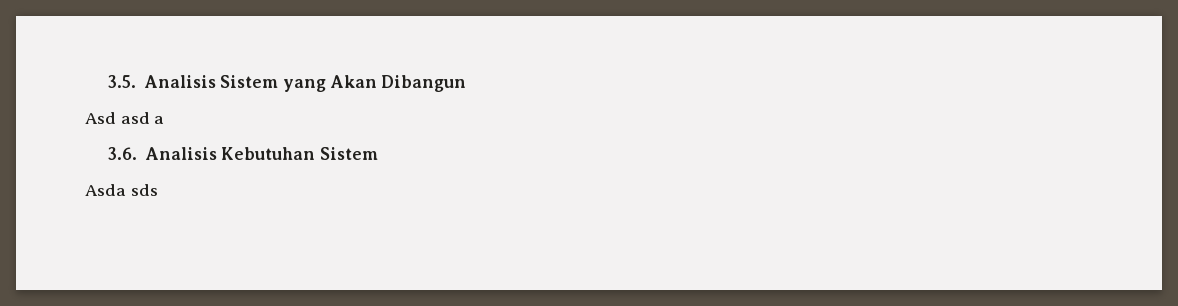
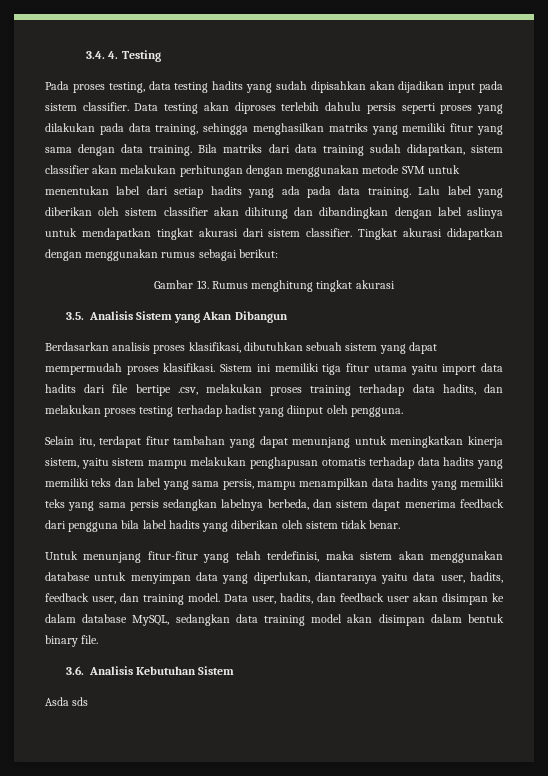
(107, 81) none -> [86,50,161,62] [45,81,503,93] [45,102,504,114] [45,123,504,135] [45,144,503,156] [45,165,460,177] [45,186,504,198] [45,207,503,219] [45,228,503,240] [45,249,278,261] [154,280,395,292] 3.4. 4. Testing // Pada proses testing, data testing hadits yang sudah dipisahkan akan dijadikan input pada sistem classifier. Data testing akan diproses terlebih dahulu persis seperti proses yang dilakukan pada data training, sehingga menghasilkan matriks yang memiliki fitur yang sama dengan data training. Bila matriks dari data training sudah didapatkan, sistem classifier akan melakukan perhitungan dengan menggunakan metode SVM untuk menentukan label dari setiap hadits yang ada pada data training. Lalu label yang diberikan oleh sistem classifier akan dihitung dan dibandingkan dengan label aslinya untuk mendapatkan tingkat akurasi dari sistem classifier. Tingkat akurasi didapatkan dengan menggunakan rumus sebagai berikut: // Gambar 13. Rumus menghitung tingkat akurasi //
[85,112,165,124] Asd asd a -> [45,342,437,354] [45,363,504,375] [45,384,504,396] [45,405,403,417] [45,436,503,448] [45,457,504,469] [45,478,505,490] [45,499,504,511] [45,520,401,532] [45,551,503,563] [45,572,504,584] [45,593,504,605] [45,614,504,626] [45,635,99,647] Berdasarkan analisis proses klasifikasi, dibutuhkan sebuah sistem yang dapat mempermudah proses klasifikasi. Sistem ini memiliki tiga fitur utama yaitu import data hadits dari file bertipe .csv, melakukan proses training terhadap data hadits, dan melakukan proses testing terhadap hadist yang diinput oleh pengguna. // Selain itu, terdapat fitur tambahan yang dapat menunjang untuk meningkatkan kinerja sistem, yaitu sistem mampu melakukan penghapusan otomatis terhadap data hadits yang memiliki teks dan label yang sama persis, mampu menampilkan data hadits yang memiliki teks yang sama persis sedangkan labelnya berbeda, dan sistem dapat menerima feedback dari pengguna bila label hadits yang diberikan oleh sistem tidak benar. // Untuk menunjang fitur-fitur yang telah terdefinisi, maka sistem akan menggunakan database untuk menyimpan data yang diperlukan, diantaranya yaitu data user, hadits, feedback user, dan training model. Data user, hadits, dan feedback user akan disimpan ke dalam database MySQL, sedangkan data training model akan disimpan dalam bentuk binary file.

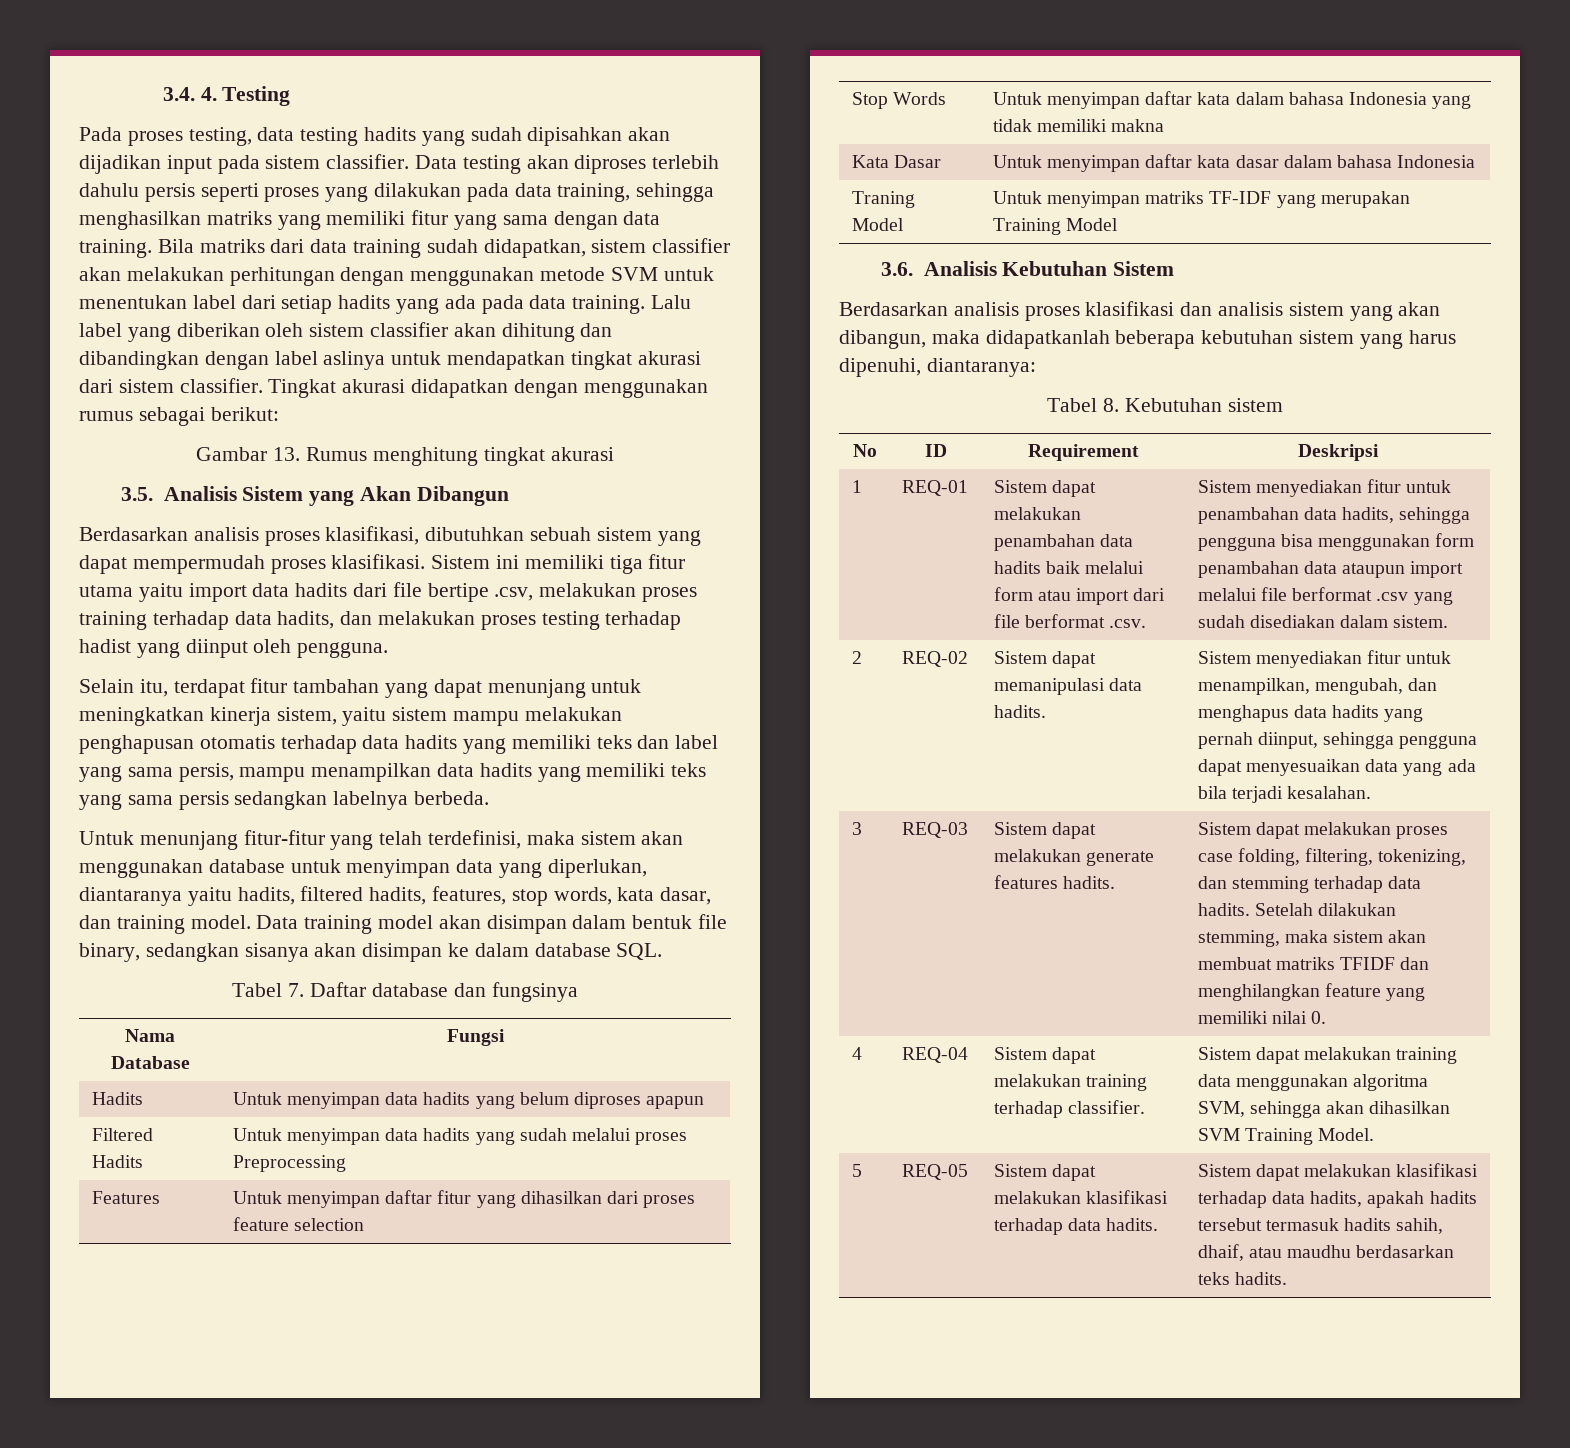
[267,499,504,511] [45,520,401,532] berbeda, dan sistem dapat menerima feedback dari pengguna bila label hadits yang diberikan oleh sistem tidak benar. -> [414,791,490,805] berbeda.
[413,572,504,583] [45,593,504,605] [45,614,258,626] data user, hadits, feedback user, dan training model. Data user, hadits, dan feedback user akan disimpan ke dalam database MySQL, sedangkan data -> [237,886,712,906] [79,915,299,934] hadits, filtered hadits, features, stop words, kata dasar, dan training model. Data
[45,635,99,647] [65,666,235,675] [45,697,89,706] binary file. // 3.6. Analisis Kebutuhan Sistem // Asda sds -> [698,914,728,929] [79,943,663,962] [232,982,578,1002] [125,1029,175,1042] [110,1056,190,1069] [447,1029,505,1046] [91,1092,143,1105] [232,1092,705,1109] [91,1128,153,1141] [91,1155,143,1168] [232,1128,688,1145] [232,1155,346,1172] [91,1191,160,1204] [232,1190,696,1208] [232,1217,364,1231] [851,92,946,109] [992,91,1472,109] [992,119,1165,132] [851,155,941,168] [992,154,1476,172] [851,191,915,208] [851,218,904,231] [992,191,1410,208] [992,218,1118,235] [880,261,1175,276] [839,301,1441,321] [839,330,1456,349] [839,358,1036,377] [1047,398,1283,412] [852,444,877,457] [924,444,947,457] [1028,444,1139,461] [1298,444,1379,461] [851,480,862,493] [901,480,968,496] [993,480,1096,497] [993,507,1081,520] [993,534,1133,551] [993,561,1145,574] [993,587,1166,605] [993,614,1147,628] [1197,479,1452,497] [1197,507,1471,524] [1197,533,1475,551] [1197,561,1464,578] [1197,587,1453,605] [1197,615,1449,628] [851,651,862,664] [901,651,968,667] [993,651,1096,668] [993,678,1142,695] [993,705,1046,718] [1197,650,1452,668] [1197,678,1438,695] [1197,705,1424,722] [1197,732,1478,749] [1197,759,1476,776] [1197,786,1372,803] [851,822,862,835] [901,822,968,838] [993,822,1096,839] [993,849,1154,866] [993,875,1115,889] [1197,822,1449,839] [1197,848,1467,866] [1197,876,1422,893] [1197,903,1397,916] [1197,930,1427,947] [1197,957,1430,970] [1197,983,1426,1001] [1197,1011,1327,1024] [851,1047,862,1060] [901,1047,968,1063] [993,1047,1096,1064] [993,1074,1147,1091] [993,1100,1145,1118] [1197,1047,1458,1064] [1197,1074,1429,1091] [1197,1101,1451,1118] [1197,1128,1375,1145] [851,1164,862,1177] [901,1164,968,1180] [993,1164,1096,1181] [993,1190,1168,1204] [993,1218,1159,1235] [1197,1163,1479,1181] [1197,1191,1477,1208] [1197,1218,1444,1234] [1197,1244,1455,1261] [1197,1272,1287,1285] file binary, sedangkan sisanya akan disimpan ke dalam database SQL. // Tabel 7. Daftar database dan fungsinya // Nama Database | Fungsi // Hadits | Untuk menyimpan data hadits yang belum diproses apapun // Filtered Hadits | Untuk menyimpan data hadits yang sudah melalui proses Preprocessing // Features | Untuk menyimpan daftar fitur yang dihasilkan dari proses feature selection // Stop Words | Untuk menyimpan daftar kata dalam bahasa Indonesia yang tidak memiliki makna // Kata Dasar | Untuk menyimpan daftar kata dasar dalam bahasa Indonesia // Traning Model | Untuk menyimpan matriks TF-IDF yang merupakan Training Model // 3.6. Analisis Kebutuhan Sistem // Berdasarkan analisis proses klasifikasi dan analisis sistem yang akan dibangun, maka didapatkanlah beberapa kebutuhan sistem yang harus dipenuhi, diantaranya: // Tabel 8. Kebutuhan sistem // No | ID | Requirement | Deskripsi // 1 | REQ-01 | Sistem dapat melakukan penambahan data hadits baik melalui form atau import dari file berformat .csv. | Sistem menyediakan fitur untuk penambahan data hadits, sehingga pengguna bisa menggunakan form penambahan data ataupun import melalui file berformat .csv yang sudah disediakan dalam sistem. // 2 | REQ-02 | Sistem dapat memanipulasi data hadits. | Sistem menyediakan fitur untuk menampilkan, mengubah, dan menghapus data hadits yang pernah diinput, sehingga pengguna dapat menyesuaikan data yang ada bila terjadi kesalahan. // 3 | REQ-03 | Sistem dapat melakukan generate features hadits. | Sistem dapat melakukan proses case folding, filtering, tokenizing, dan stemming terhadap data hadits. Setelah dilakukan stemming, maka sistem akan membuat matriks TFIDF dan menghilangkan feature yang memiliki nilai 0. // 4 | REQ-04 | Sistem dapat melakukan training terhadap classifier. | Sistem dapat melakukan training data menggunakan algoritma SVM, sehingga akan dihasilkan SVM Training Model. // 5 | REQ-05 | Sistem dapat melakukan klasifikasi terhadap data hadits. | Sistem dapat melakukan klasifikasi terhadap data hadits, apakah hadits tersebut termasuk hadits sahih, dhaif, atau maudhu berdasarkan teks hadits.

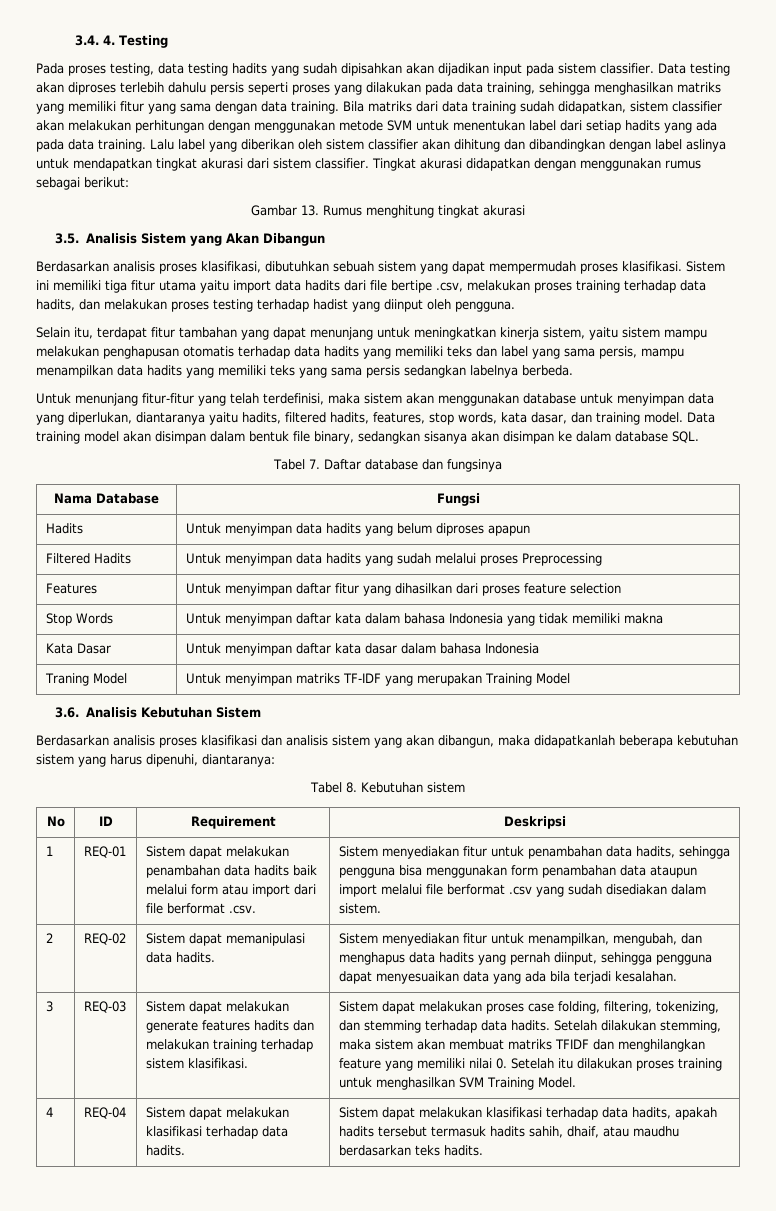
[1062,876,1115,889] hadits. -> [253,1020,314,1031] [145,1039,313,1052] [145,1058,248,1069] hadits dan melakukan training terhadap sistem klasifikasi.
[851,1047,862,1060] [901,1047,968,1063] [993,1047,1096,1064] [993,1074,1147,1091] [993,1100,1145,1118] [1197,1047,1458,1064] [1197,1074,1429,1091] [1197,1101,1451,1118] [1197,1128,1375,1145] [851,1164,862,1177] [901,1164,968,1180] // 4 | REQ-04 | Sistem dapat melakukan training terhadap classifier. | Sistem dapat melakukan training data menggunakan algoritma SVM, sehingga akan dihasilkan SVM Training Model. // 5 | REQ-05 -> [510,1058,722,1071] [338,1077,576,1090] [45,1107,53,1117] [83,1107,126,1119] Setelah itu dilakukan proses training untuk menghasilkan SVM Training Model. // 4 | REQ-04

